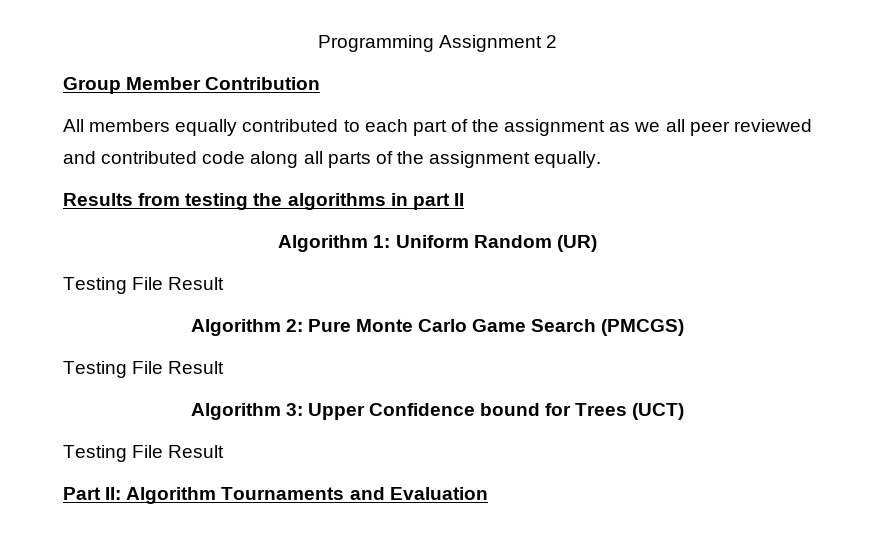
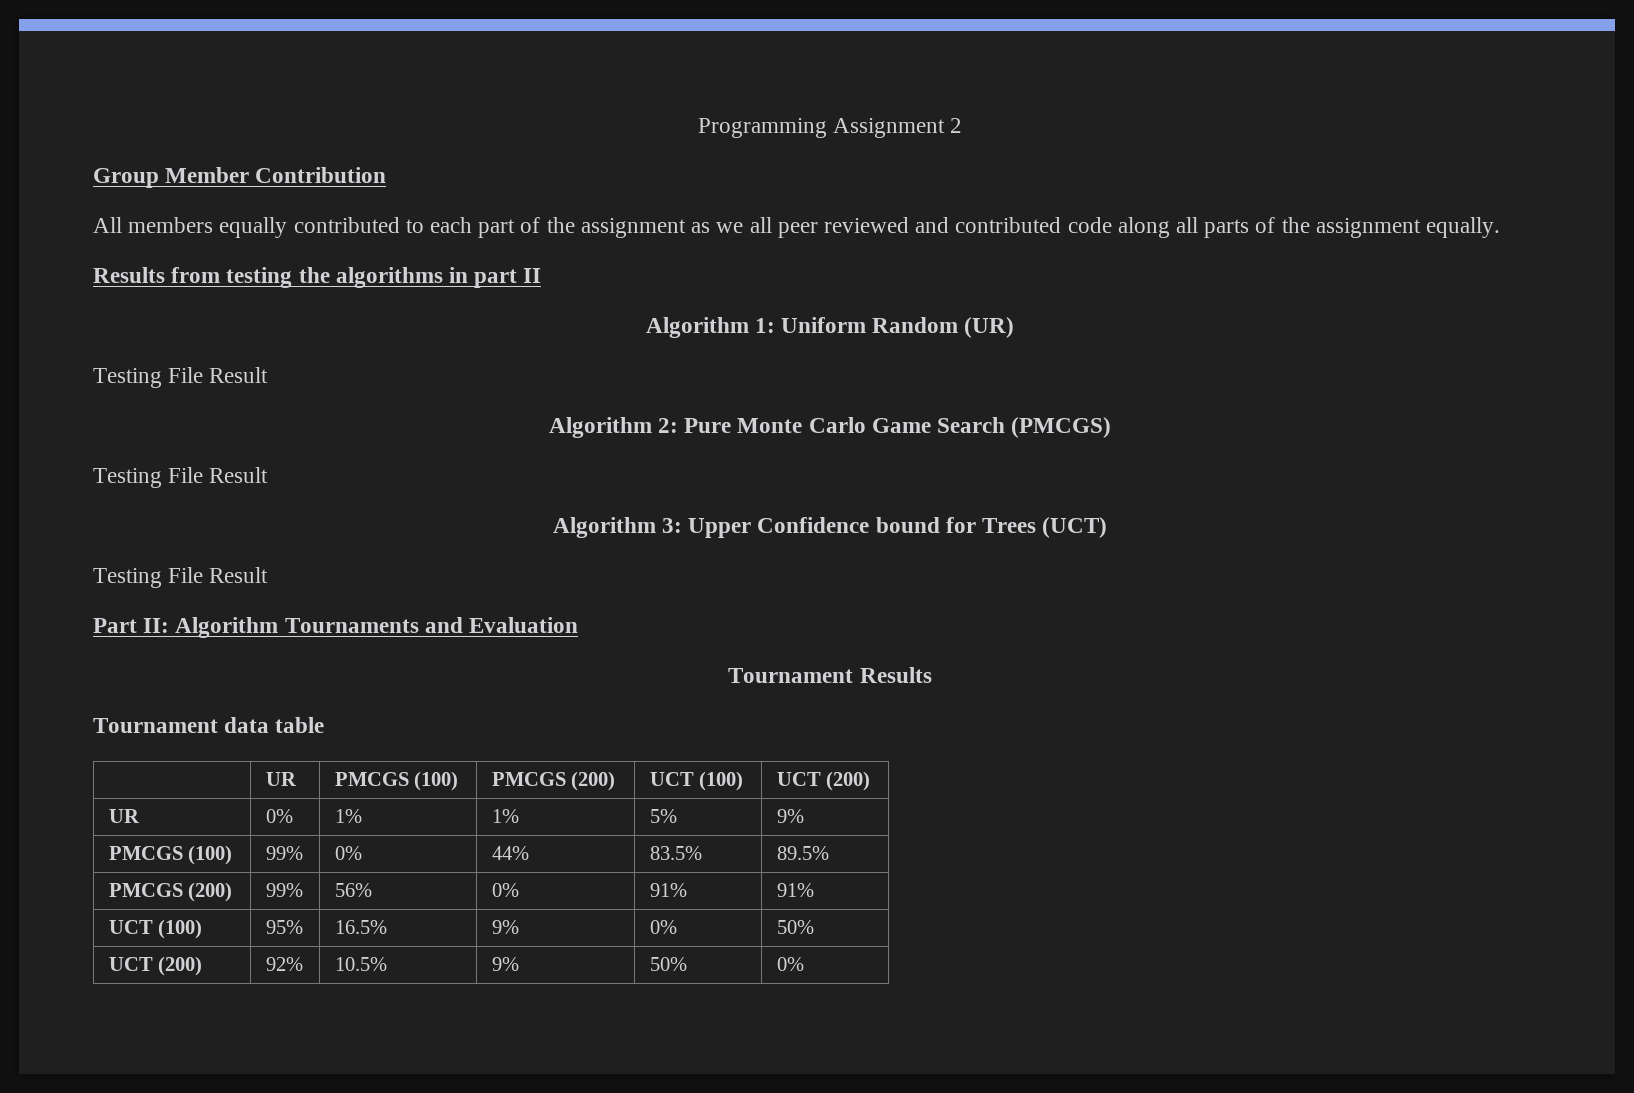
(488, 493) none -> [728,667,932,683] [93,717,325,733] [265,772,296,786] [334,771,459,791] [491,771,616,791] [649,771,744,791] [776,771,871,791] [108,809,139,823] [265,809,293,823] [334,809,362,823] [491,809,519,823] [649,809,677,823] [776,809,804,823] [108,845,233,865] [265,846,303,860] [334,846,362,860] [491,846,529,860] [649,846,702,860] [776,846,829,860] [108,882,233,902] [265,883,303,897] [334,883,372,897] [491,883,519,897] [649,883,687,897] [776,883,814,897] [108,919,203,939] [265,920,303,934] [334,920,387,934] [491,920,519,934] [649,920,677,934] [776,920,814,934] [108,956,203,976] [265,957,303,971] [334,957,387,971] [491,957,519,971] [649,957,687,971] [776,957,804,971] // Tournament Results // Tournament data table // | UR | PMCGS (100) | PMCGS (200) | UCT (100) | UCT (200) // UR | 0% | 1% | 1% | 5% | 9% // PMCGS (100) | 99% | 0% | 44% | 83.5% | 89.5% // PMCGS (200) | 99% | 56% | 0% | 91% | 91% // UCT (100) | 95% | 16.5% | 9% | 0% | 50% // UCT (200) | 92% | 10.5% | 9% | 50% | 0%

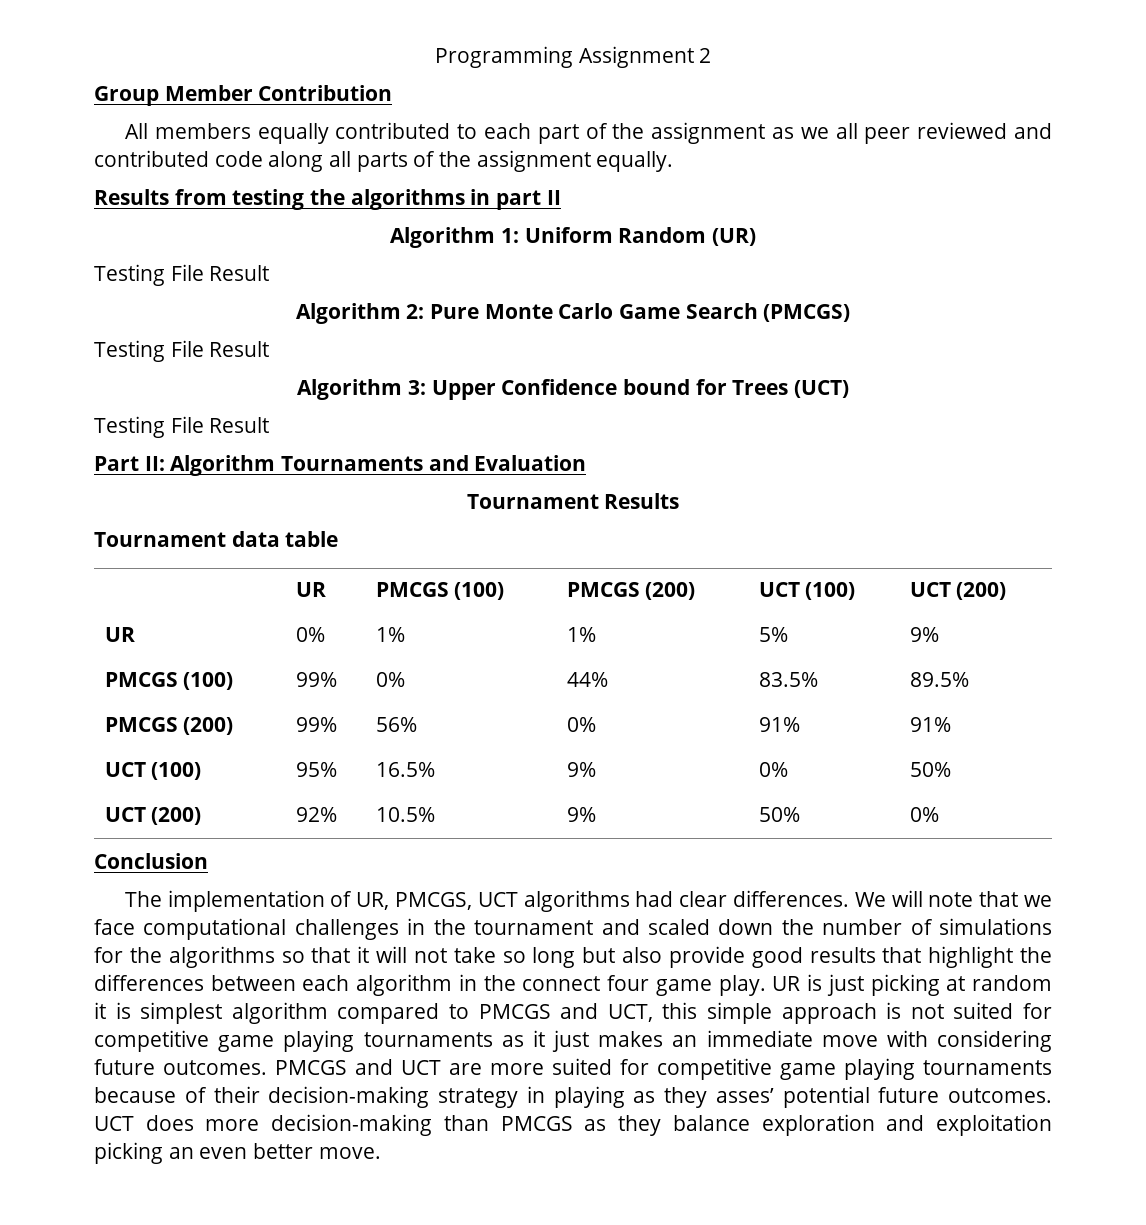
(804, 964) none -> [94,853,208,869] [124,890,1053,912] [94,918,1052,940] [94,946,1052,968] [94,974,1052,996] [94,1002,1052,1024] [94,1030,1052,1052] [94,1058,1052,1080] [94,1086,1052,1108] [94,1114,1052,1136] [94,1142,381,1164] // Conclusion // The implementation of UR, PMCGS, UCT algorithms had clear differences. We will note that we face computational challenges in the tournament and scaled down the number of simulations for the algorithms so that it will not take so long but also provide good results that highlight the differences between each algorithm in the connect four game play. UR is just picking at random it is simplest algorithm compared to PMCGS and UCT, this simple approach is not suited for competitive game playing tournaments as it just makes an immediate move with considering future outcomes. PMCGS and UCT are more suited for competitive game playing tournaments because of their decision-making strategy in playing as they asses’ potential future outcomes. UCT does more decision-making than PMCGS as they balance exploration and exploitation picking an even better move.

